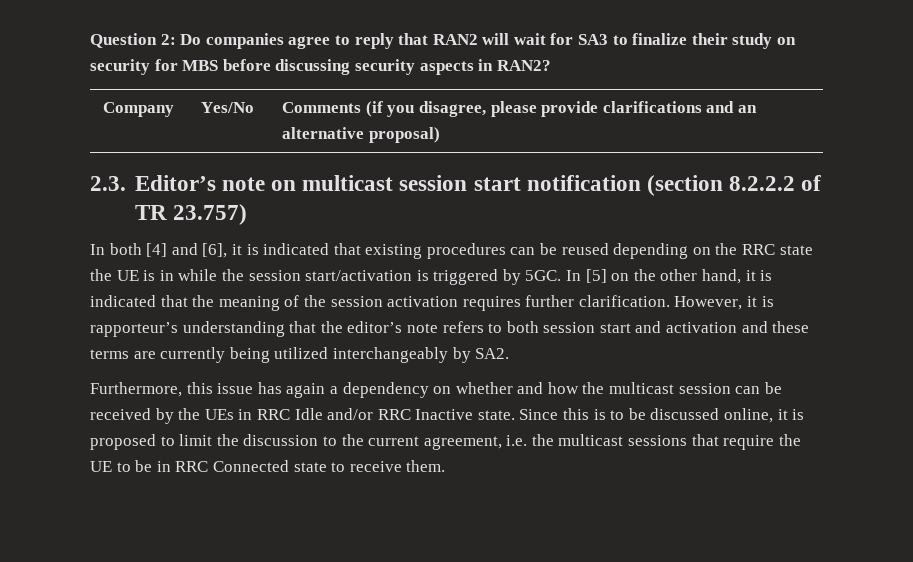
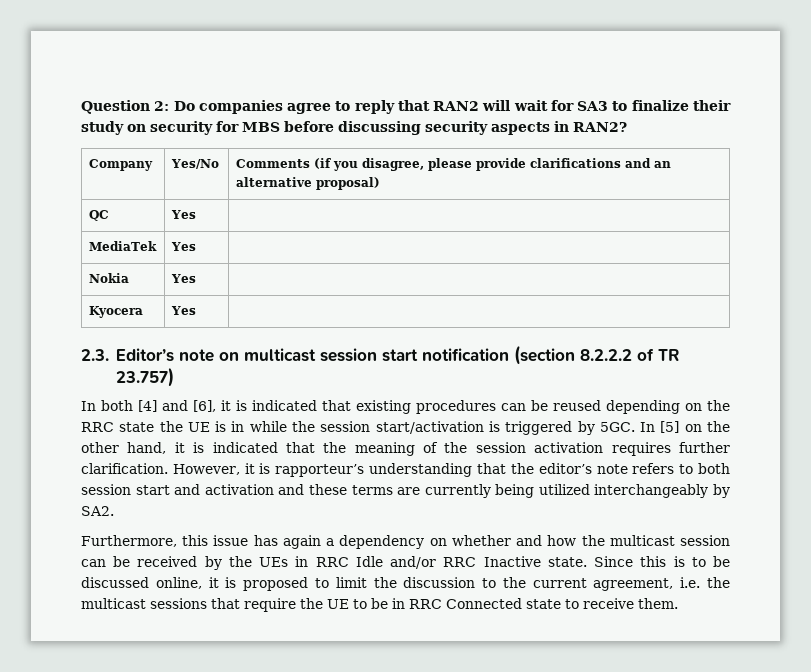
(440, 135) none -> [88,210,109,221] [170,210,196,219] [88,241,157,251] [170,242,196,251] [88,273,129,283] [170,274,196,283] [88,306,143,318] [170,306,196,315] // QC | Yes | // MediaTek | Yes | // Nokia | Yes | // Kyocera | Yes |

